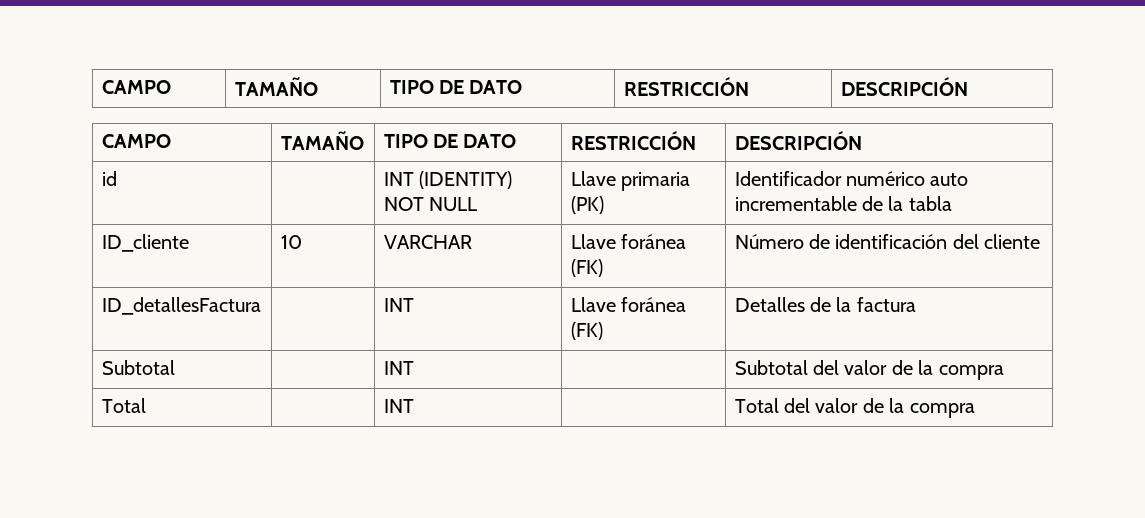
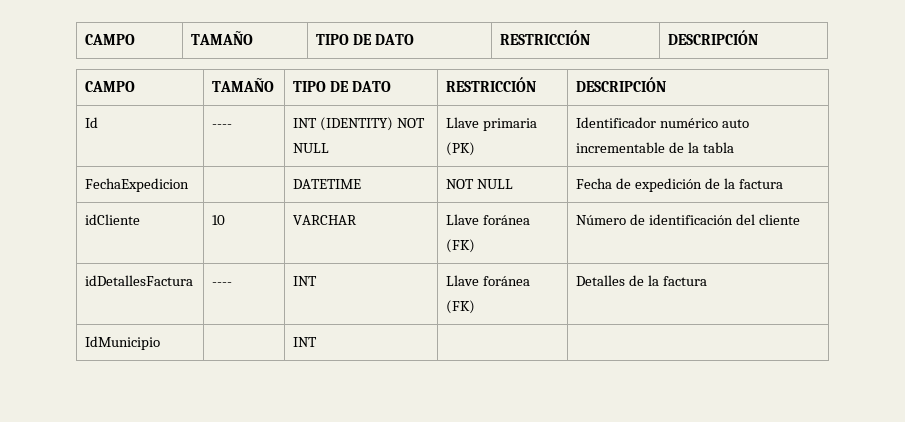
[101,171,117,186] id | -> [85,117,99,128] [212,124,233,128] Id | ----
[101,234,189,252] ID_cliente -> [85,178,190,192] [293,179,362,189] [446,179,513,189] [576,178,783,192] [85,214,141,225] FechaExpedicion | | DATETIME | NOT NULL | Fecha de expedición de la factura // idCliente
[101,297,261,315] ID_detallesFactura | -> [85,275,194,286] [212,282,233,286] idDetallesFactura | ----
[101,360,175,375] [383,361,414,375] [734,360,1004,380] [101,398,146,413] [383,399,414,413] [734,398,975,418] Subtotal | | INT | | Subtotal del valor de la compra // Total | | INT | | Total del valor de la compra -> [85,336,161,350] [293,337,318,347] IdMunicipio | | INT | |

